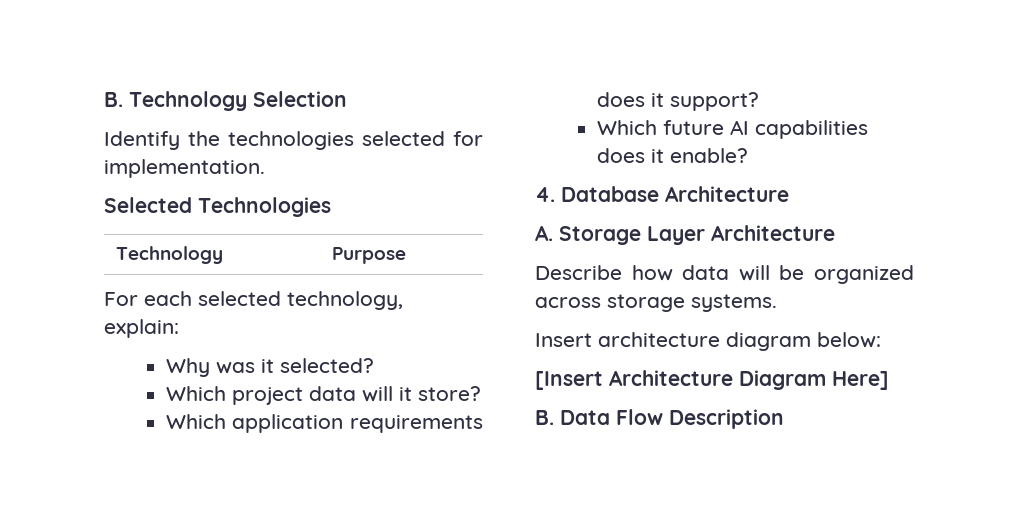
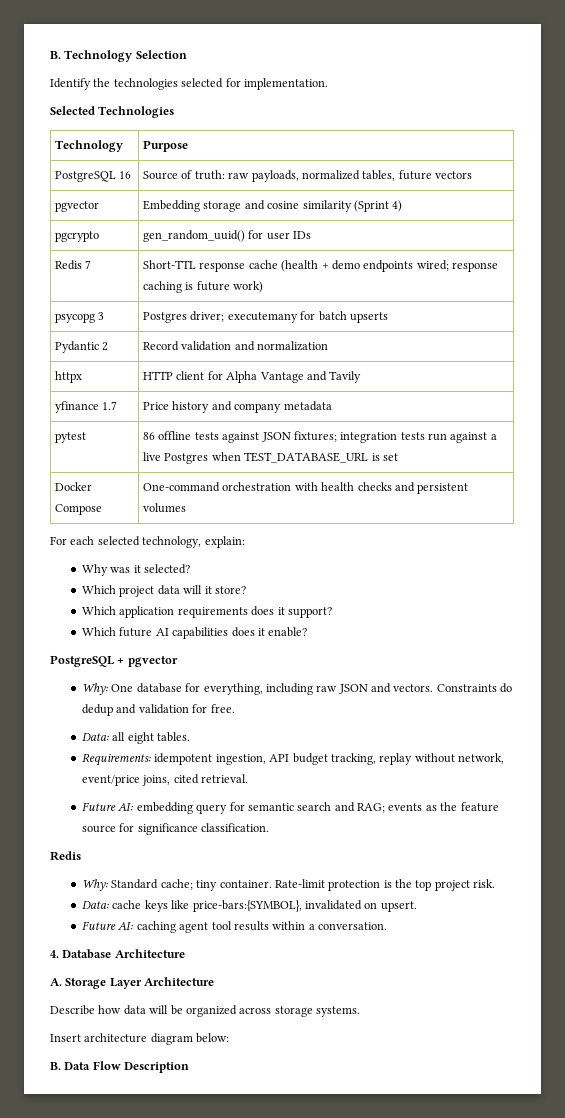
(406, 255) none -> [55,171,132,182] [143,170,473,182] [55,201,100,212] [143,200,403,212] [55,231,100,242] [143,230,312,242] [55,260,92,270] [143,260,499,272] [143,281,264,293] [55,312,105,323] [143,311,388,323] [55,341,109,353] [143,341,329,351] [55,371,83,383] [143,371,362,383] [55,401,118,413] [143,401,332,413] [55,432,87,443] [143,431,497,443] [143,452,398,464] [55,482,93,491] [55,504,103,515] [143,482,469,494] [143,503,187,513] // PostgreSQL 16 | Source of truth: raw payloads, normalized tables, future vectors // pgvector | Embedding storage and cosine similarity (Sprint 4) // pgcrypto | gen_random_uuid() for user IDs // Redis 7 | Short-TTL response cache (health + demo endpoints wired; response caching is future work) // psycopg 3 | Postgres driver; executemany for batch upserts // Pydantic 2 | Record validation and normalization // httpx | HTTP client for Alpha Vantage and Tavily // yfinance 1.7 | Price history and company metadata // pytest | 86 offline tests against JSON fixtures; integration tests run against a live Postgres when TEST_DATABASE_URL is set // Docker Compose | One-command orchestration with health checks and persistent volumes
(748, 155) none -> [50,655,178,667] [82,683,513,695] [82,704,235,716] [82,732,191,744] [82,753,505,766] [82,774,249,786] [82,802,499,814] [82,823,270,835] [50,851,81,861] [82,879,496,891] [82,900,417,912] [82,921,388,933] // PostgreSQL + pgvector // Why: One database for everything, including raw JSON and vectors. Constraints do dedup and validation for free. // Data: all eight tables. // Requirements: idempotent ingestion, API budget tracking, replay without network, event/price joins, cited retrieval. // Future AI: embedding query for semantic search and RAG; events as the feature source for significance classification. // Redis // Why: Standard cache; tiny container. Rate-limit protection is the top project risk. // Data: cache keys like price-bars:{SYMBOL}, invalidated on upsert. // Future AI: caching agent tool results within a conversation.
[535,370,889,390] // [Insert Architecture Diagram Here] -> (230, 1038) none

